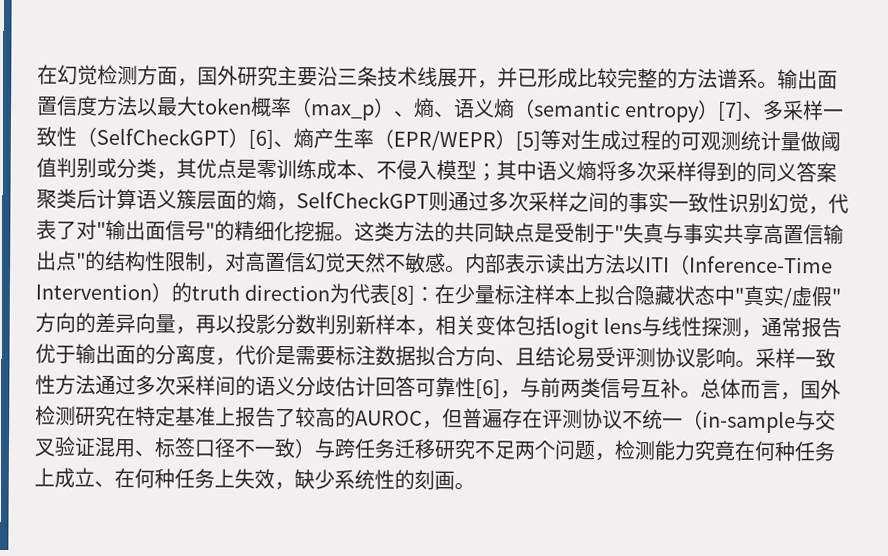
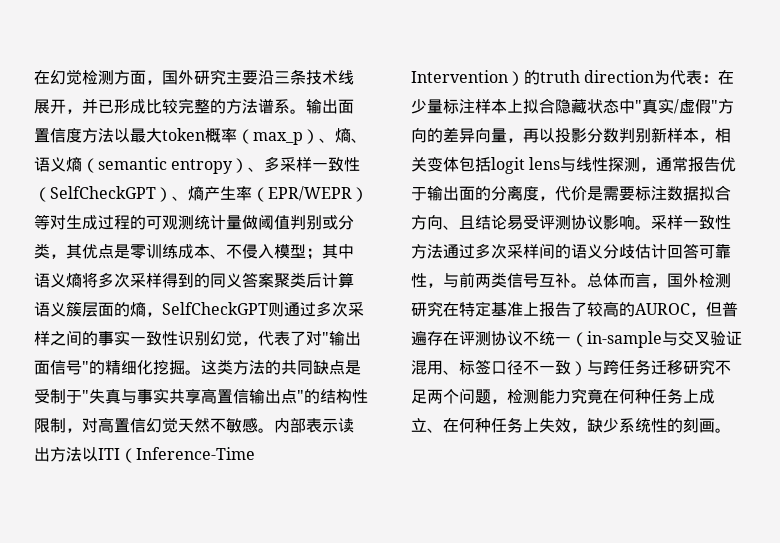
[717,101,745,122] [7] -> (249, 165) none
[248,129,274,150] [6] -> (172, 194) none
[515,131,541,152] [5] -> (368, 194) none
[389,285,416,306] [8] -> (703, 77) none
[475,379,501,400] [6] -> (427, 280) none

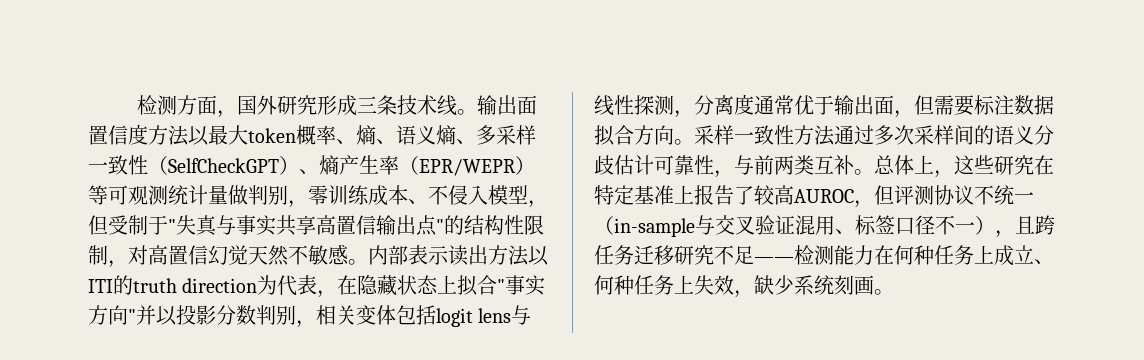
[34,69,82,85] 在幻觉 -> (137, 105) none
[226,70,274,85] 主要沿 -> [317,95,358,116] 形成
[34,98,290,114] 展开，并已形成比较完整的方法谱系 -> (458, 105) none
[237,129,319,145] （max_p） -> (336, 135) none
[82,157,249,174] （semantic entropy） -> (456, 135) none
[50,215,146,230] 对生成过程的 -> (108, 195) none
[258,214,354,230] [34,243,130,259] 阈值判别或分类，其优点是 -> [248,185,308,208] 判别，
[306,244,354,260] [34,272,354,288] [34,301,364,317] [34,330,361,346] [34,359,361,375] ；其中语义熵将多次采样得到的同义答案聚类后计算语义簇层面的熵，SelfCheckGPT则通过多次采样之间的事实一致性识别幻觉，代表了对"输出面信号"的精细化挖掘。这类方法的共同缺点是 -> [528,200,548,208] [88,215,108,235] ，但
[120,447,255,463] [411,70,524,86] （Inference-Time Intervention） -> (113, 286) none
[702,70,735,85] [411,98,734,114] [411,127,539,143] ：在少量标注样本上拟合隐藏状态中"真实/虚假"方向的差异向量，再 -> [317,275,546,298] [88,305,156,325] ，在隐藏状态上拟合"事实方向"并
[651,127,699,143] 新样本 -> (296, 315) none
[656,157,737,172] [411,185,603,201] 通常报告优于输出面的分离度，代价是 -> [694,94,934,118] 分离度通常优于输出面，但
[443,214,635,230] 、且结论易受评测协议影响 -> (674, 135) none
[667,243,699,259] 回答 -> (654, 165) none
[507,273,539,288] 信号 -> (814, 165) none
[619,273,731,288] 而言，国外检测 -> [914,155,994,178] 上，这些
[619,302,635,317] 的 -> (794, 195) none
[722,302,738,317] [411,331,459,346] 普遍存在 -> (894, 195) none
[555,360,603,376] 致）与 -> [975,216,1035,238] ），且
[427,388,507,404] 两个问题， -> [754,257,794,263] ——
[571,388,603,404] 究竟 -> (874, 255) none
[443,418,459,433] 在 -> (1054, 261) none
[651,418,683,433] 性的 -> (834, 285) none

